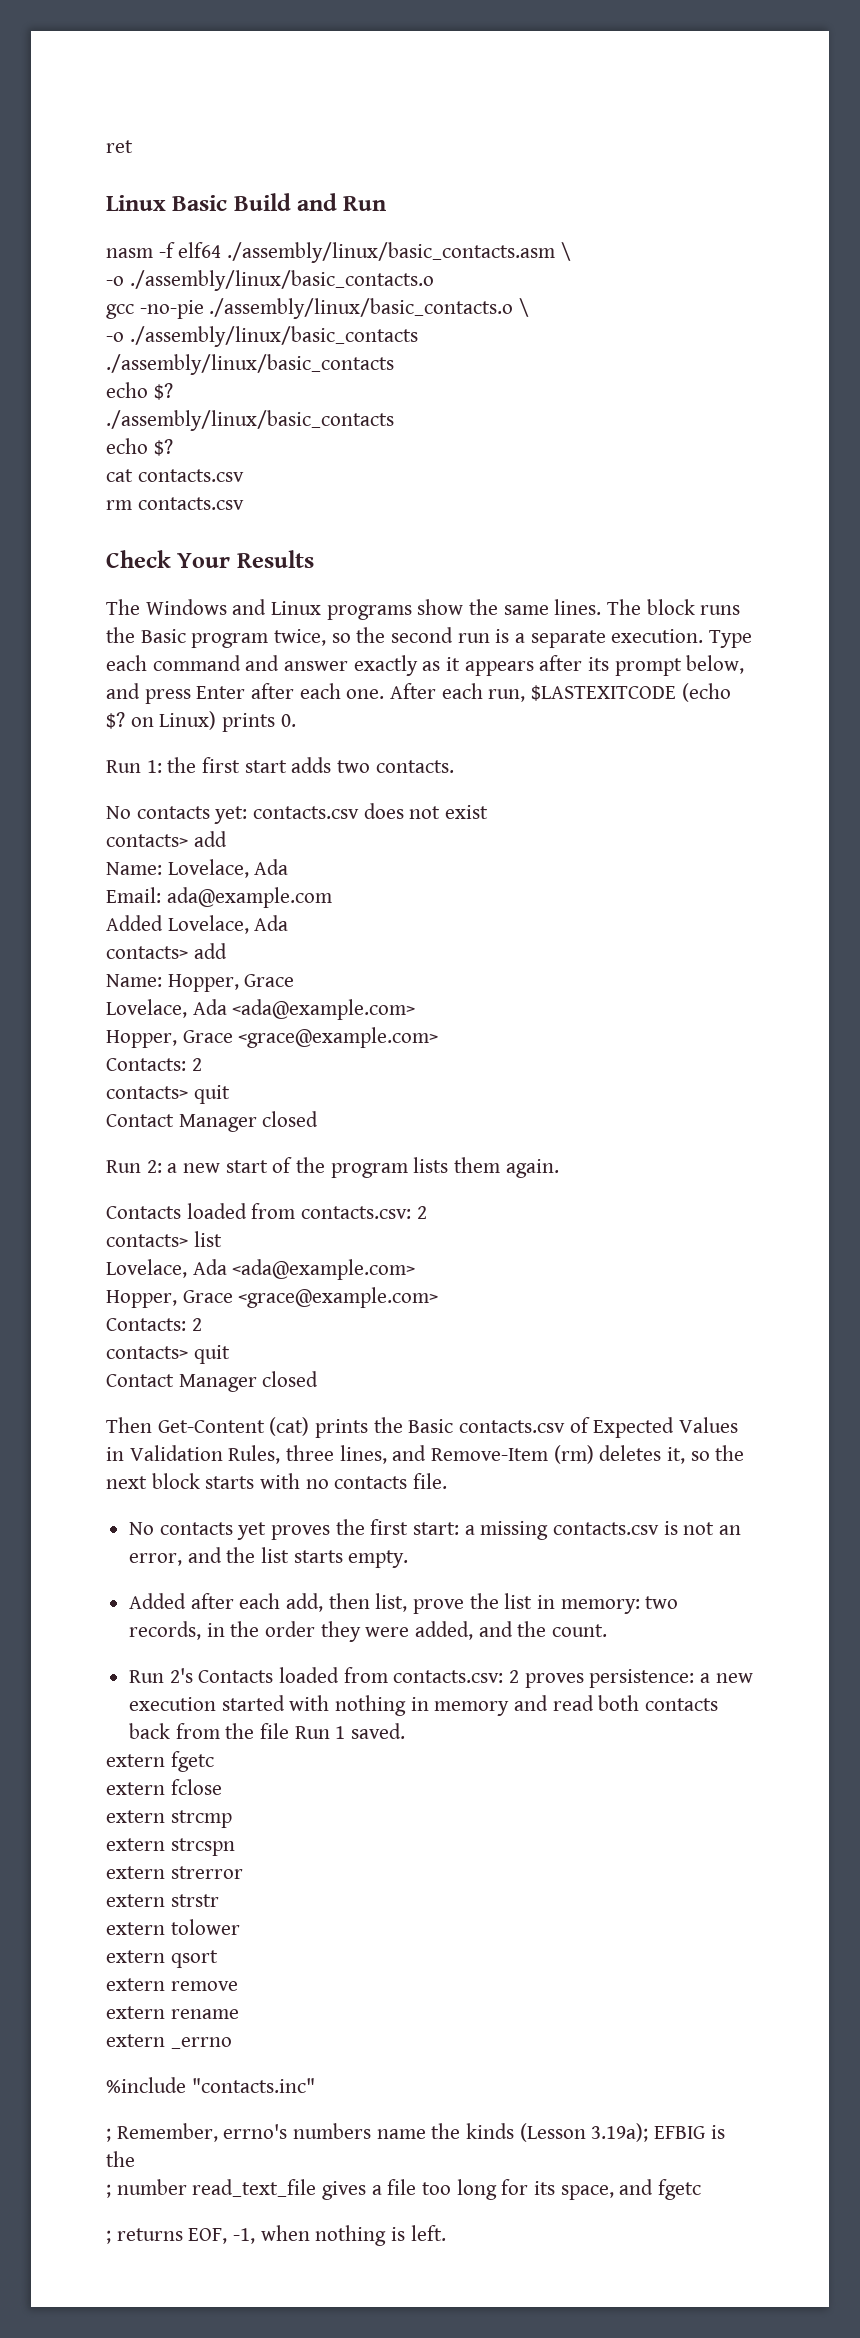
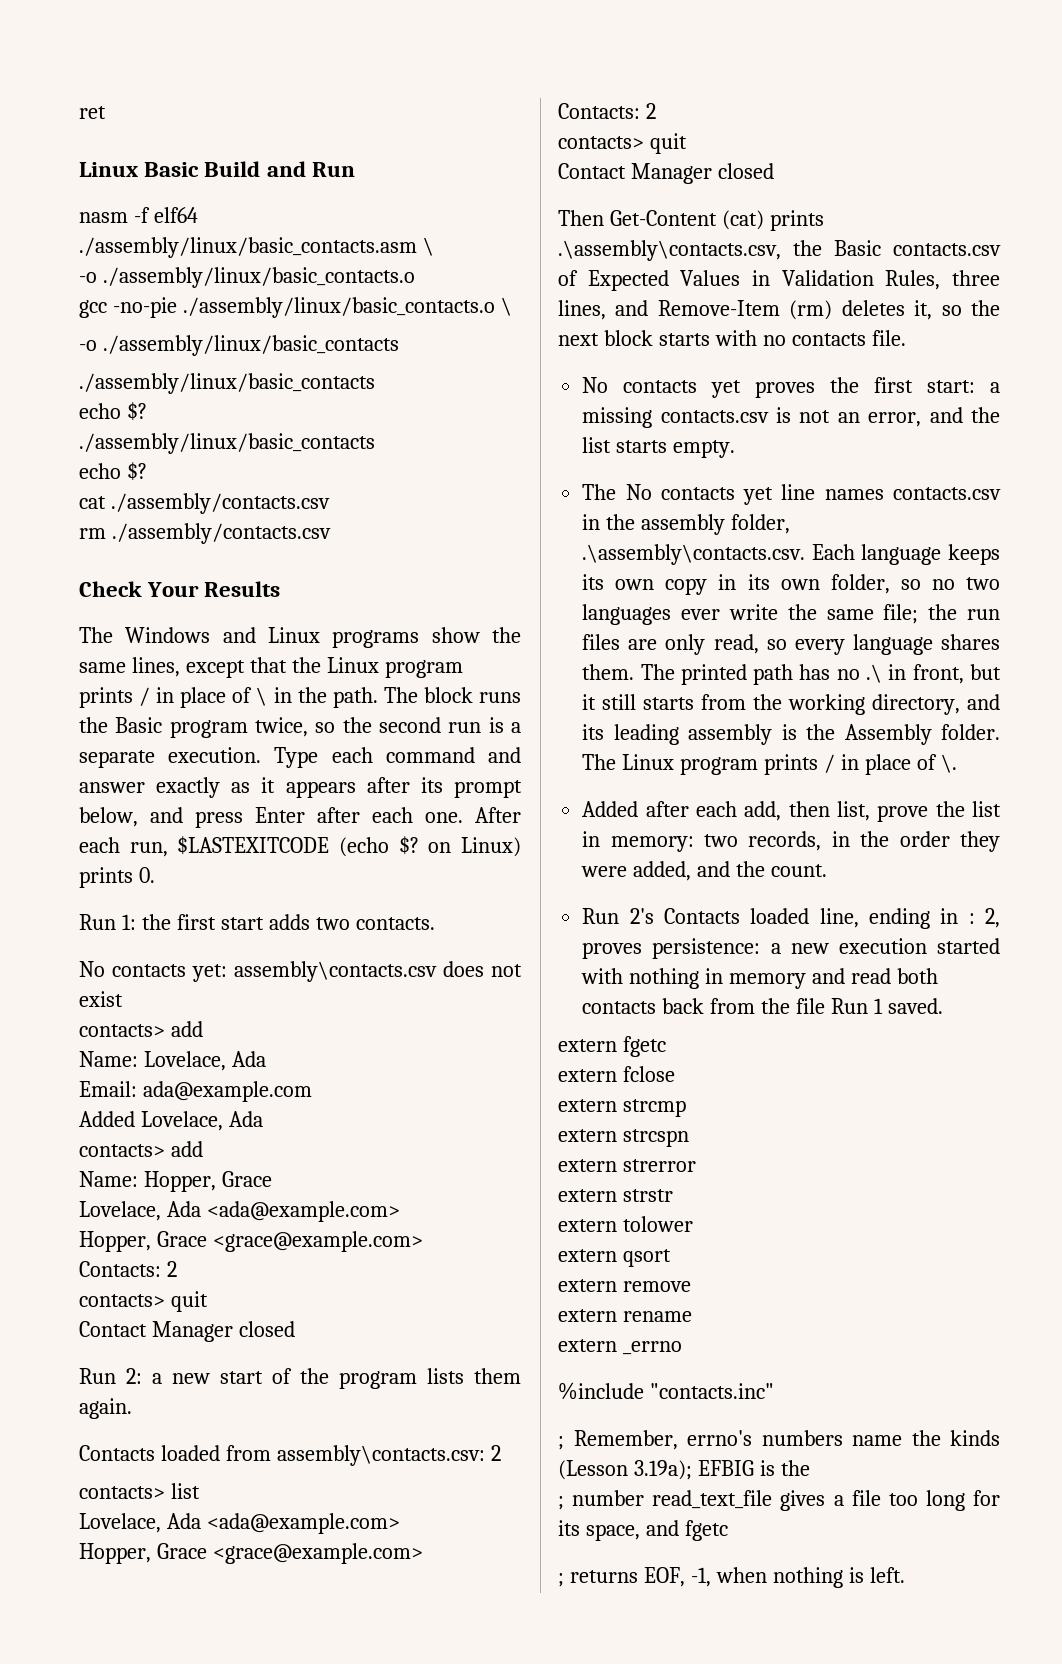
[137,469,244,482] contacts.csv -> [110,493,330,514] ./assembly/contacts.csv
[137,497,244,510] contacts.csv -> [111,523,331,544] ./assembly/contacts.csv
[554,599,602,615] lines. -> [131,657,463,678] [79,687,378,708] lines, except that the Linux program prints / in place of \ in the path.
[253,806,360,819] contacts.csv -> [234,961,437,982] assembly\contacts.csv
[301,1206,412,1219] contacts.csv: -> [276,1445,485,1466] assembly\contacts.csv:
(369, 1428) none -> [558,240,781,261] .\assembly\contacts.csv,
(409, 1559) none -> [582,484,1001,505] [582,514,791,535] [582,544,1000,565] [582,574,1001,595] [582,604,1000,625] [582,634,1000,655] [582,664,1002,685] [582,694,1001,715] [582,724,1001,745] [582,754,957,775] // The No contacts yet line names contacts.csv in the assembly folder, .\assembly\contacts.csv. Each language keeps its own copy in its own folder, so no two languages ever write the same file; the run files are only read, so every language shares them. The printed path has no .\ in front, but it still starts from the working directory, and its leading assembly is the Assembly folder. The Linux program prints / in place of \.
[343,1667,520,1683] from contacts.csv: 2 -> [819,908,1001,929] line, ending in : 2,

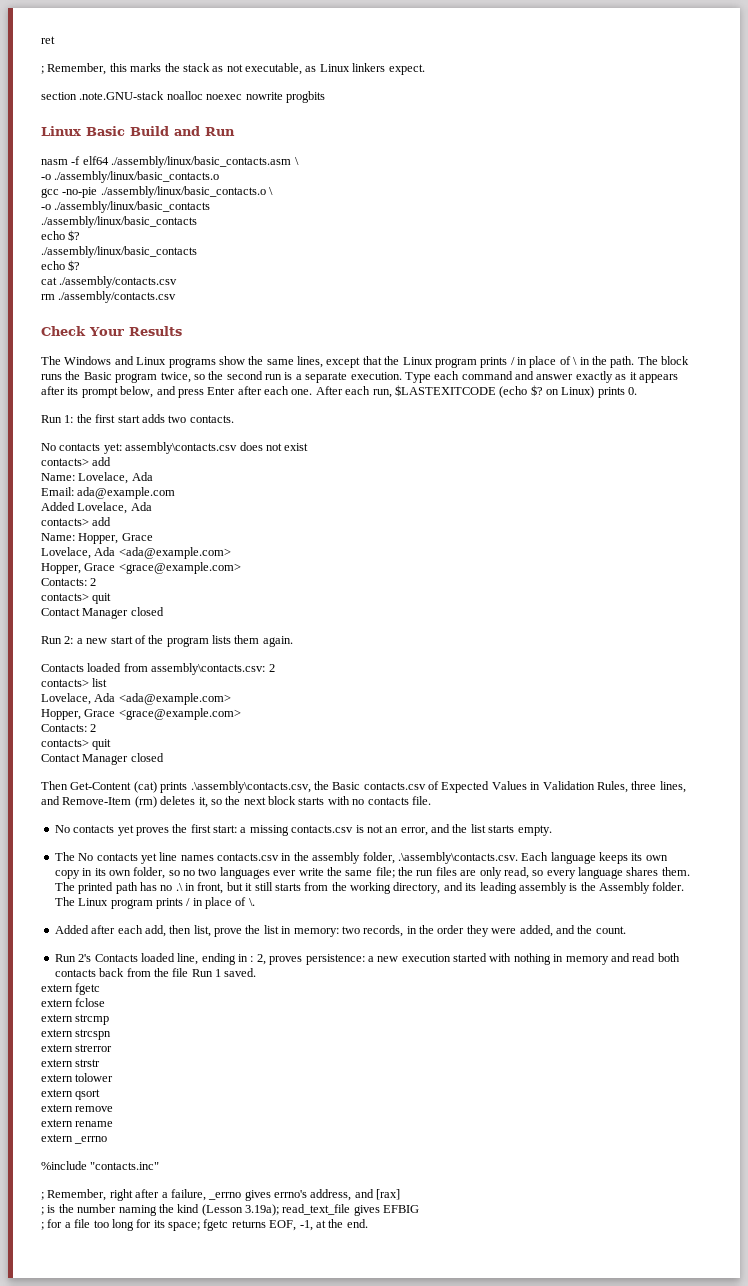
(106, 112) none -> [41,63,425,75] [41,91,325,103] // ; Remember, this marks the stack as not executable, as Linux linkers expect. // section .note.GNU-stack noalloc noexec nowrite progbits
[687,1430,1000,1446] [558,1460,692,1480] errno's numbers name the kinds (Lesson 3.19a); -> [109,1189,401,1201] [41,1204,380,1216] right after a failure, _errno gives errno's address, and [rax] // ; is the number naming the kind (Lesson 3.19a); read_text_file gives
[759,1460,810,1476] [558,1490,826,1511] is the // ; number read_text_file gives -> [41,1219,63,1230] // ; for
[585,1520,728,1541] [558,1573,564,1587] space, and fgetc // ; -> [168,1219,229,1231] space; fgetc
[715,1567,905,1588] when nothing is left. -> [315,1219,368,1228] at the end.

